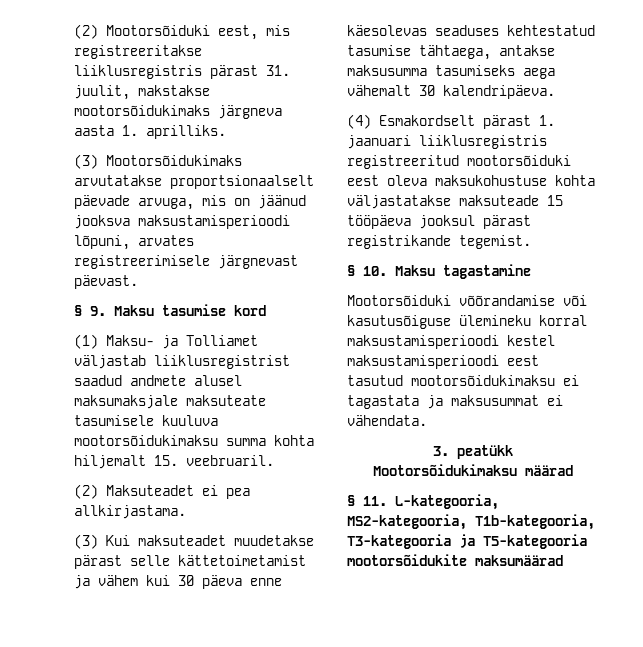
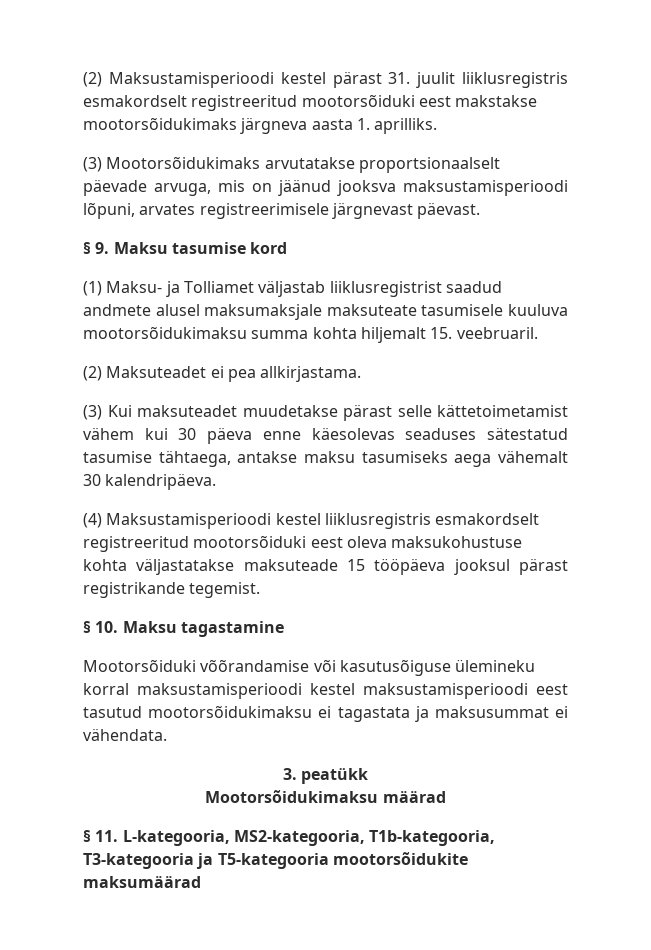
[74,24,290,40] [74,45,202,59] [74,65,290,79] [74,85,130,100] (2) Mootorsõiduki eest, mis registreeritakse liiklusregistris pärast 31. juulit, -> [83,71,568,88] [83,94,451,111] (2) Maksustamisperioodi kestel pärast 31. juulit liiklusregistris esmakordselt registreeritud mootorsõiduki eest
[74,575,90,589] ja -> (568, 410) none
[507,25,595,36] kehtestatud -> [487,427,568,440] sätestatud
[347,65,427,76] maksusumma -> [304,451,356,463] maksu
[379,115,555,129] [347,135,547,149] Esmakordselt pärast 1. jaanuari liiklusregistris -> [106,513,540,529] Maksustamisperioodi kestel liiklusregistris esmakordselt

